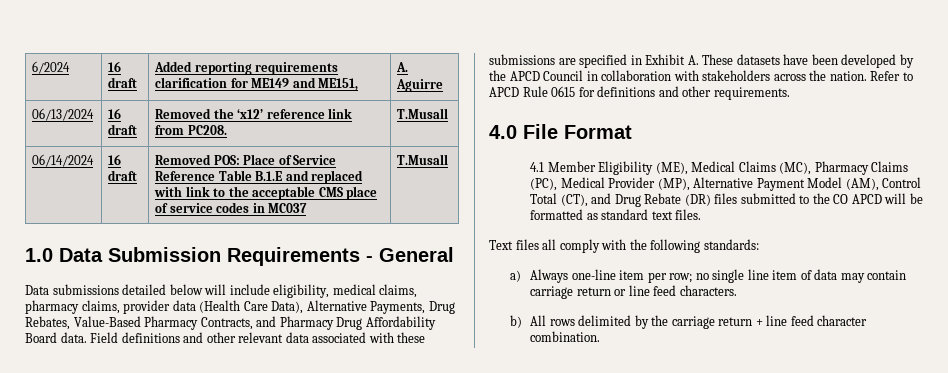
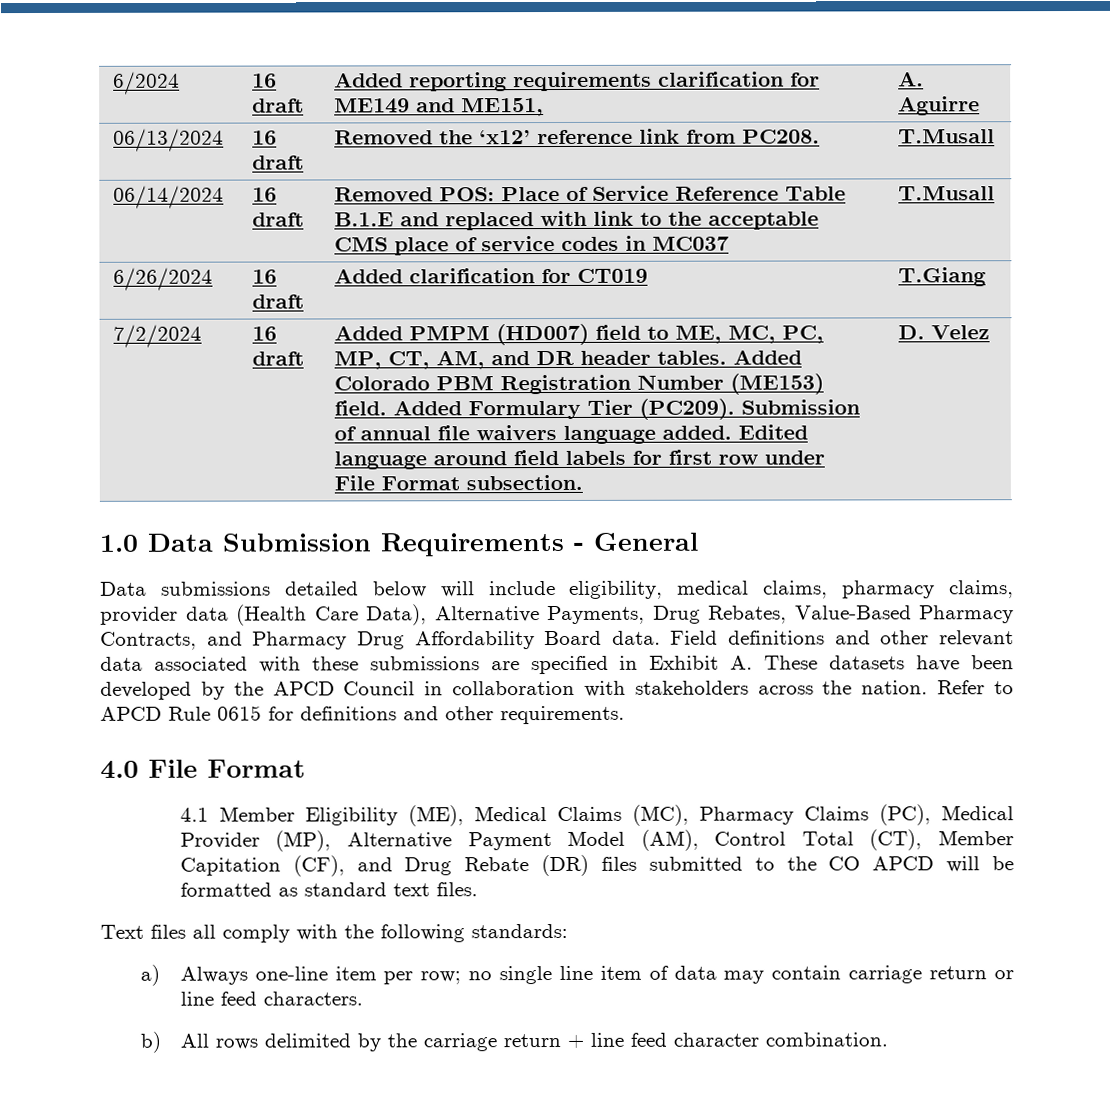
(449, 159) none -> [113,267,214,291] [252,269,278,284] [252,294,305,309] [334,268,649,284] [898,267,987,287] [113,324,203,348] [252,326,278,341] [252,351,305,366] [334,323,825,346] [334,349,803,370] [334,373,825,395] [334,398,861,420] [334,424,809,444] [334,449,826,470] [334,474,584,491] [898,325,991,340] // 6/26/2024 | 16 draft | Added clarification for CT019 | T.Giang // 7/2/2024 | 16 draft | Added PMPM (HD007) field to ME, MC, PC, MP, CT, AM, and DR header tables. Added Colorado PBM Registration Number (ME153) field. Added Formulary Tier (PC209). Submission of annual file waivers language added. Edited language around field labels for first row under File Format subsection. | D. Velez
(588, 200) none -> [938,830,1015,846] [179,855,345,877] Member Capitation (CF),

